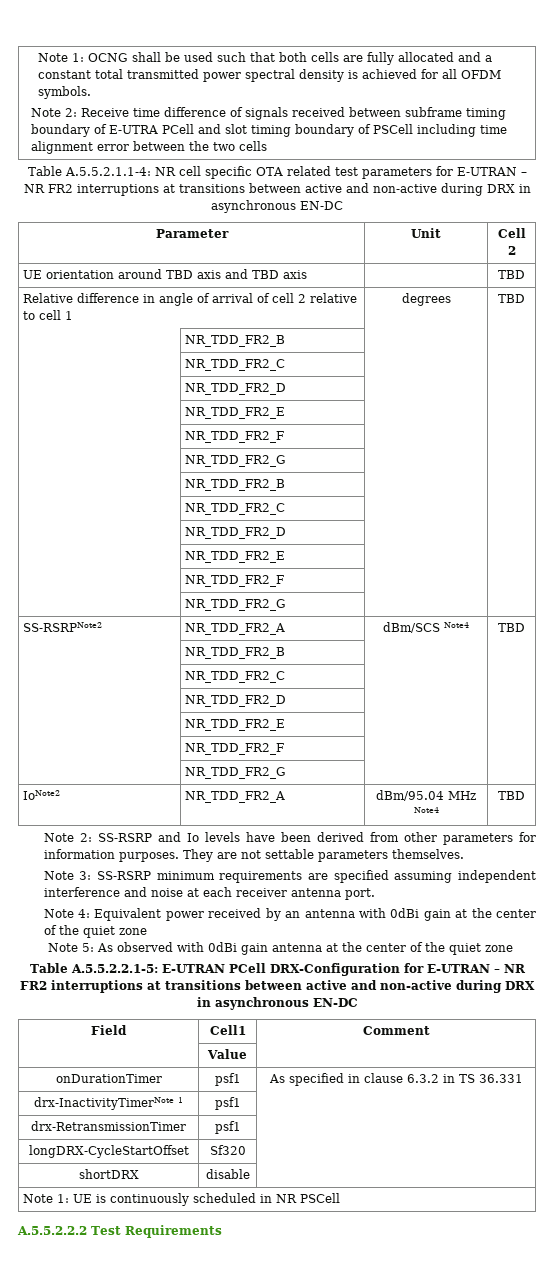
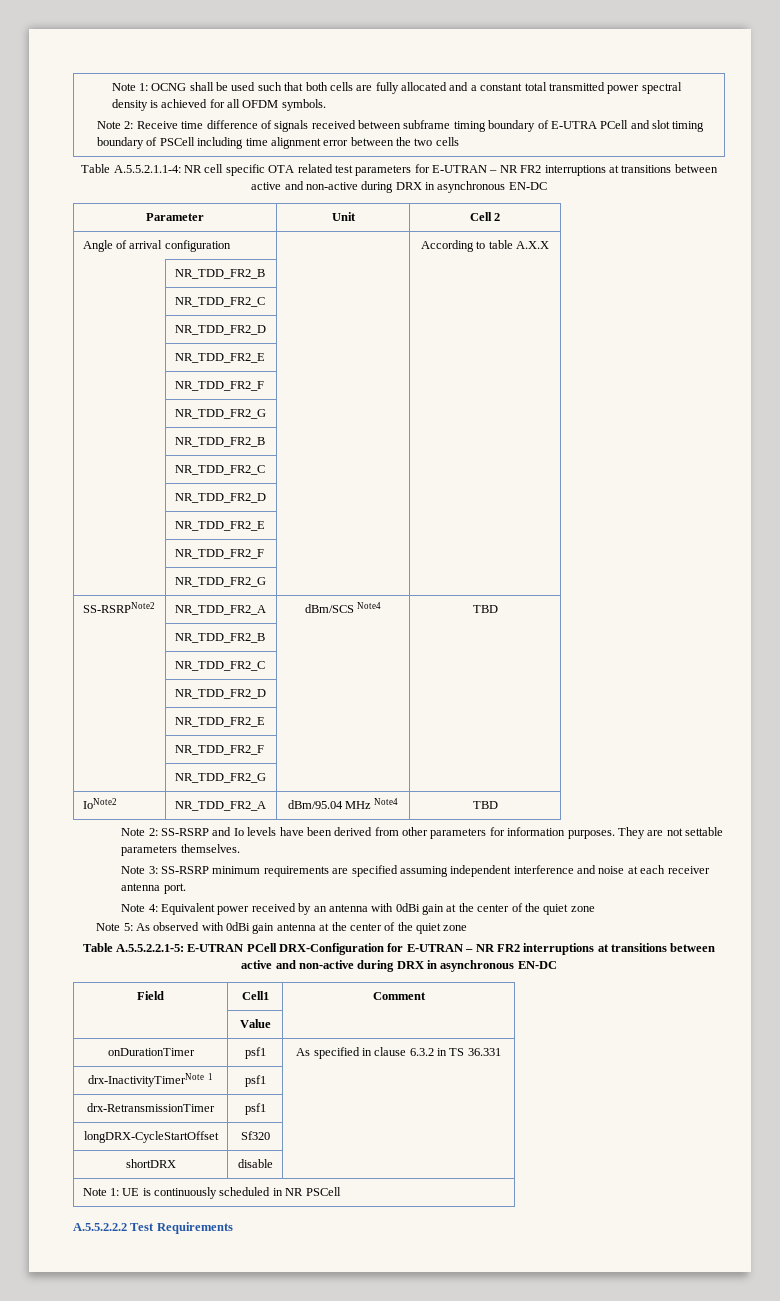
[22,269,307,279] [498,270,525,279] [22,293,357,306] [22,310,73,320] [401,293,451,306] [498,294,525,303] UE orientation around TBD axis and TBD axis | | TBD // Relative difference in angle of arrival of cell 2 relative to cell 1 | degrees | TBD -> [82,240,231,252] [420,240,550,252] Angle of arrival configuration | | According to table A.X.X

